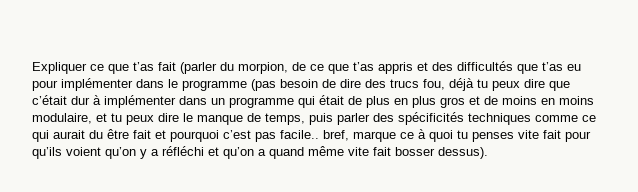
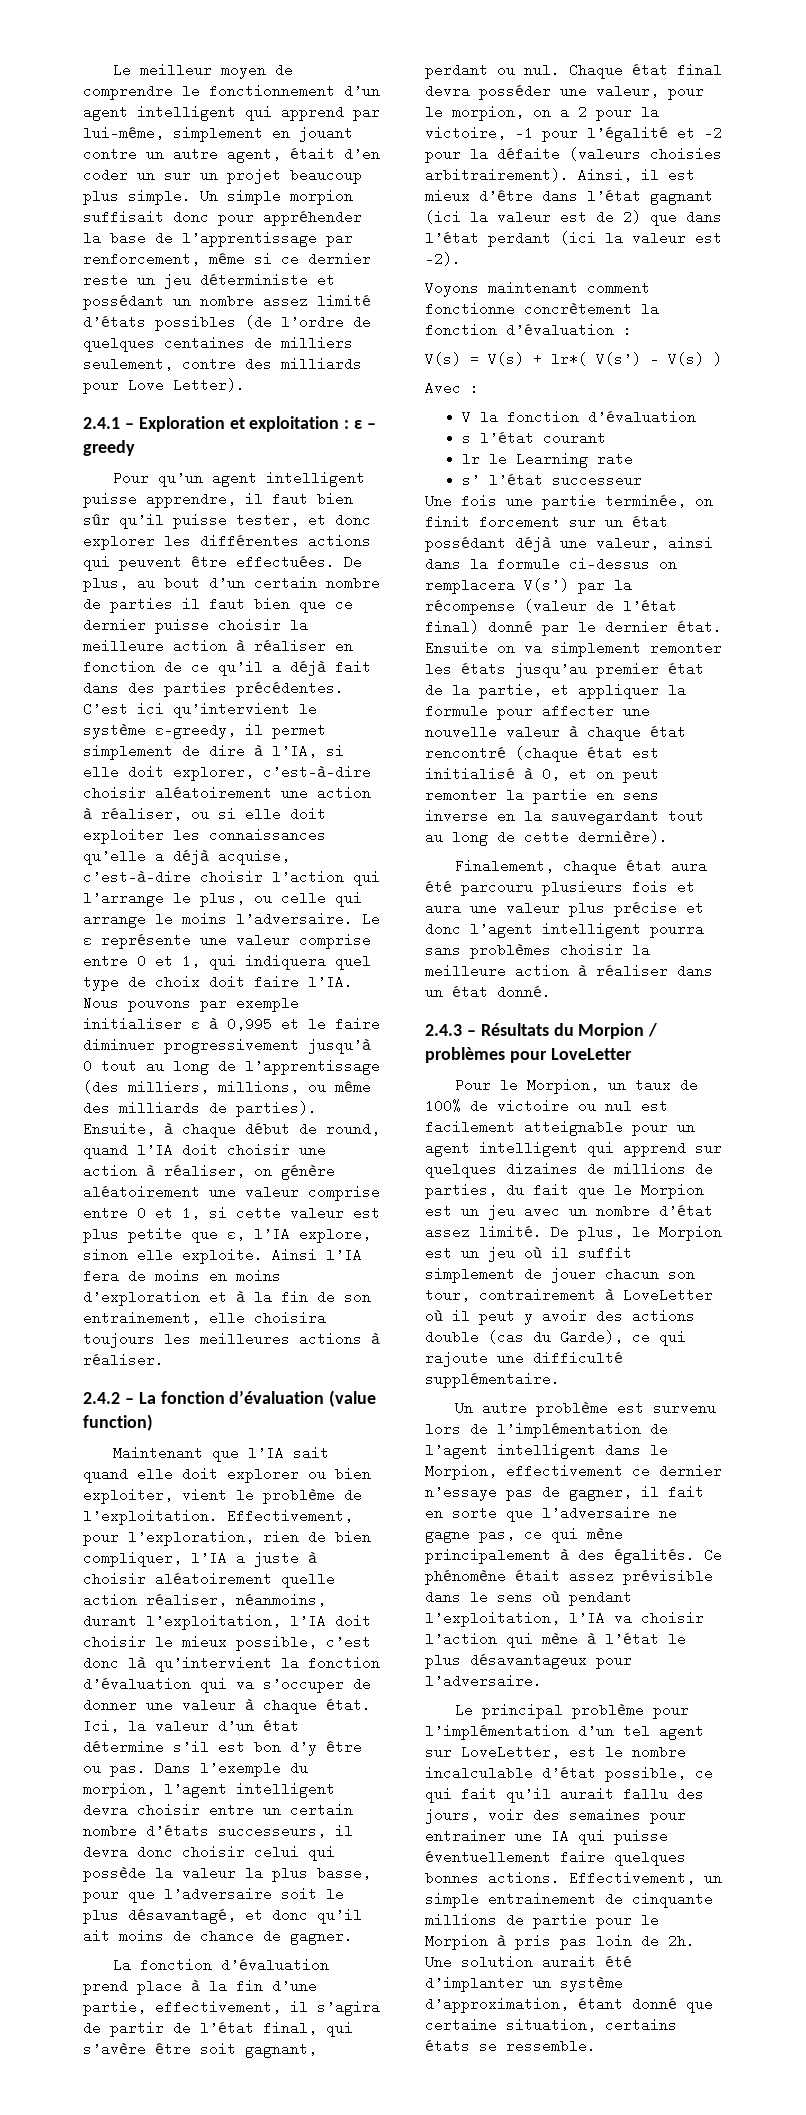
[32,61,581,74] [32,78,570,91] [32,95,594,108] [32,112,596,125] [32,129,591,142] [32,146,488,159] Expliquer ce que t’as fait (parler du morpion, de ce que t’as appris et des difficultés que t’as eu pour implémenter dans le programme (pas besoin de dire des trucs fou, déjà tu peux dire que c’était dur à implémenter dans un programme qui était de plus en plus gros et de moins en moins modulaire, et tu peux dire le manque de temps, puis parler des spécificités techniques comme ce qui aurait du être fait et pourquoi c’est pas facile.. bref, marque ce à quoi tu penses vite fait pour qu’ils voient qu’on y a réfléchi et qu’on a quand même vite fait bosser dessus). -> [112,63,293,79] [83,84,380,100] [83,105,380,121] [83,126,353,142] [83,147,380,163] [83,168,362,184] [83,189,353,205] [83,210,362,226] [83,231,353,247] [83,252,371,266] [83,273,335,289] [83,294,371,310] [83,315,371,331] [83,336,353,352] [83,357,362,371] [83,378,245,394] [83,416,377,432] [83,440,135,456] [112,471,365,487] [83,492,353,508] [83,513,371,529] [83,534,371,550] [83,555,362,571] [83,576,380,592] [83,597,353,613] [83,618,308,634] [83,639,353,653] [83,660,371,676] [83,681,344,697] [83,702,317,718] [83,723,326,739] [83,744,344,760] [83,765,371,781] [83,786,371,800] [83,807,326,821] [83,828,326,844] [83,849,290,865] [83,870,380,886] [83,891,362,907] [83,912,380,928] [83,933,371,949] [83,954,371,970] [83,975,353,991] [83,996,299,1012] [83,1017,380,1031] [83,1038,371,1054] [83,1059,380,1075] [83,1080,371,1094] [83,1101,317,1117] [83,1122,380,1138] [83,1143,326,1159] [83,1164,335,1180] [83,1185,380,1201] [83,1206,380,1220] [83,1227,371,1243] [83,1248,362,1264] [83,1269,281,1283] [83,1290,371,1306] [83,1311,326,1325] [83,1332,380,1348] [83,1353,164,1367] [83,1390,377,1407] [83,1414,153,1431] [112,1446,329,1462] [83,1467,371,1483] [83,1488,362,1504] [83,1509,353,1525] [83,1530,371,1546] [83,1551,317,1567] [83,1572,335,1588] [83,1593,326,1607] [83,1614,371,1630] [83,1635,371,1651] [83,1656,380,1672] [83,1677,371,1693] [83,1698,371,1714] [83,1719,299,1733] [83,1740,362,1756] [83,1761,308,1777] [83,1782,335,1798] [83,1803,353,1817] [83,1824,353,1838] [83,1845,335,1861] [83,1866,371,1882] [83,1887,344,1903] [83,1908,362,1924] [83,1929,353,1945] [112,1958,329,1972] [83,1979,317,1995] [83,2000,380,2016] [83,2021,353,2037] [83,2042,317,2058] [425,63,722,79] [425,84,704,100] [425,105,659,121] [425,126,722,142] [425,147,722,163] [425,168,695,182] [425,189,713,205] [425,210,722,226] [425,231,722,247] [425,252,461,266] [425,281,650,297] [425,302,659,316] [425,323,632,337] [425,352,722,366] [425,381,479,395] [461,410,696,424] [461,431,606,445] [461,452,633,468] [461,473,642,487] [425,494,713,510] [425,515,668,529] [425,536,713,552] [425,557,677,571] [425,578,632,594] [425,599,677,615] [425,620,722,636] [425,641,722,657] [425,662,704,678] [425,683,686,699] [425,704,650,720] [425,725,686,741] [425,746,659,762] [425,767,659,783] [425,788,659,804] [425,809,704,825] [425,830,668,846] [454,859,707,875] [425,880,695,896] [425,901,704,917] [425,922,704,938] [425,943,650,959] [425,964,713,978] [425,985,551,999] [425,1023,658,1039] [425,1047,632,1063] [454,1078,698,1094] [425,1099,668,1113] [425,1120,695,1136] [425,1141,722,1157] [425,1162,713,1178] [425,1183,704,1199] [425,1204,713,1220] [425,1225,722,1241] [425,1246,632,1262] [425,1267,695,1283] [425,1288,713,1302] [425,1309,695,1325] [425,1330,686,1346] [425,1351,623,1367] [425,1372,560,1388] [454,1401,716,1417] [425,1422,668,1438] [425,1443,668,1459] [425,1464,722,1480] [425,1485,704,1501] [425,1506,677,1522] [425,1527,623,1543] [425,1548,722,1564] [425,1569,713,1585] [425,1590,632,1606] [425,1611,704,1627] [425,1632,686,1648] [425,1653,632,1669] [425,1674,542,1688] [454,1703,689,1719] [425,1724,704,1740] [425,1745,686,1759] [425,1766,713,1782] [425,1787,704,1803] [425,1808,686,1824] [425,1829,668,1845] [425,1850,686,1866] [425,1871,722,1885] [425,1892,713,1908] [425,1913,659,1929] [425,1934,695,1950] [425,1955,632,1969] [425,1976,623,1992] [425,1997,713,2013] [425,2018,677,2032] [425,2039,596,2053] Le meilleur moyen de comprendre le fonctionnement d’un agent intelligent qui apprend par lui-même, simplement en jouant contre un autre agent, était d’en coder un sur un projet beaucoup plus simple. Un simple morpion suffisait donc pour appréhender la base de l’apprentissage par renforcement, même si ce dernier reste un jeu déterministe et possédant un nombre assez limité d’états possibles (de l’ordre de quelques centaines de milliers seulement, contre des milliards pour Love Letter). // 2.4.1 – Exploration et exploitation : ε – greedy // Pour qu’un agent intelligent puisse apprendre, il faut bien sûr qu’il puisse tester, et donc explorer les différentes actions qui peuvent être effectuées. De plus, au bout d’un certain nombre de parties il faut bien que ce dernier puisse choisir la meilleure action à réaliser en fonction de ce qu’il a déjà fait dans des parties précédentes. C’est ici qu’intervient le système ε-greedy, il permet simplement de dire à l’IA, si elle doit explorer, c’est-à-dire choisir aléatoirement une action à réaliser, ou si elle doit exploiter les connaissances qu’elle a déjà acquise, c’est-à-dire choisir l’action qui l’arrange le plus, ou celle qui arrange le moins l’adversaire. Le ε représente une valeur comprise entre 0 et 1, qui indiquera quel type de choix doit faire l’IA. Nous pouvons par exemple initialiser ε à 0,995 et le faire diminuer progressivement jusqu’à 0 tout au long de l’apprentissage (des milliers, millions, ou même des milliards de parties). Ensuite, à chaque début de round, quand l’IA doit choisir une action à réaliser, on génère aléatoirement une valeur comprise entre 0 et 1, si cette valeur est plus petite que ε, l’IA explore, sinon elle exploite. Ainsi l’IA fera de moins en moins d’exploration et à la fin de son entrainement, elle choisira toujours les meilleures actions à réaliser. // 2.4.2 – La fonction d’évaluation (value function) // Maintenant que l’IA sait quand elle doit explorer ou bien exploiter, vient le problème de l’exploitation. Effectivement, pour l’exploration, rien de bien compliquer, l’IA a juste à choisir aléatoirement quelle action réaliser, néanmoins, durant l’exploitation, l’IA doit choisir le mieux possible, c’est donc là qu’intervient la fonction d’évaluation qui va s’occuper de donner une valeur à chaque état. Ici, la valeur d’un état détermine s’il est bon d’y être ou pas. Dans l’exemple du morpion, l’agent intelligent devra choisir entre un certain nombre d’états successeurs, il devra donc choisir celui qui possède la valeur la plus basse, pour que l’adversaire soit le plus désavantagé, et donc qu’il ait moins de chance de gagner. // La fonction d’évaluation prend place à la fin d’une partie, effectivement, il s’agira de partir de l’état final, qui s’avère être soit gagnant, perdant ou nul. Chaque état final devra posséder une valeur, pour le morpion, on a 2 pour la victoire, -1 pour l’égalité et -2 pour la défaite (valeurs choisies arbitrairement). Ainsi, il est mieux d’être dans l’état gagnant (ici la valeur est de 2) que dans l’état perdant (ici la valeur est -2). // Voyons maintenant comment fonctionne concrètement la fonction d’évaluation : // V(s) = V(s) + lr*( V(s’) – V(s) ) // Avec : // V la fonction d’évaluation // s l’état courant // lr le Learning rate // s’ l’état successeur // Une fois une partie terminée, on finit forcement sur un état possédant déjà une valeur, ainsi dans la formule ci-dessus on remplacera V(s’) par la récompense (valeur de l’état final) donné par le dernier état. Ensuite on va simplement remonter les états jusqu’au premier état de la partie, et appliquer la formule pour affecter une nouvelle valeur à chaque état rencontré (chaque état est initialisé à 0, et on peut remonter la partie en sens inverse en la sauvegardant tout au long de cette dernière). // Finalement, chaque état aura été parcouru plusieurs fois et aura une valeur plus précise et donc l’agent intelligent pourra sans problèmes choisir la meilleure action à réaliser dans un état donné. // 2.4.3 – Résultats du Morpion / problèmes pour LoveLetter // Pour le Morpion, un taux de 100% de victoire ou nul est facilement atteignable pour un agent intelligent qui apprend sur quelques dizaines de millions de parties, du fait que le Morpion est un jeu avec un nombre d’état assez limité. De plus, le Morpion est un jeu où il suffit simplement de jouer chacun son tour, contrairement à LoveLetter où il peut y avoir des actions double (cas du Garde), ce qui rajoute une difficulté supplémentaire. // Un autre problème est survenu lors de l’implémentation de l’agent intelligent dans le Morpion, effectivement ce dernier n’essaye pas de gagner, il fait en sorte que l’adversaire ne gagne pas, ce qui mène principalement à des égalités. Ce phénomène était assez prévisible dans le sens où pendant l’exploitation, l’IA va choisir l’action qui mène à l’état le plus désavantageux pour l’adversaire. // Le principal problème pour l’implémentation d’un tel agent sur LoveLetter, est le nombre incalculable d’état possible, ce qui fait qu’il aurait fallu des jours, voir des semaines pour entrainer une IA qui puisse éventuellement faire quelques bonnes actions. Effectivement, un simple entrainement de cinquante millions de partie pour le Morpion à pris pas loin de 2h. Une solution aurait été d’implanter un système d’approximation, étant donné que certaine situation, certains états se ressemble.

